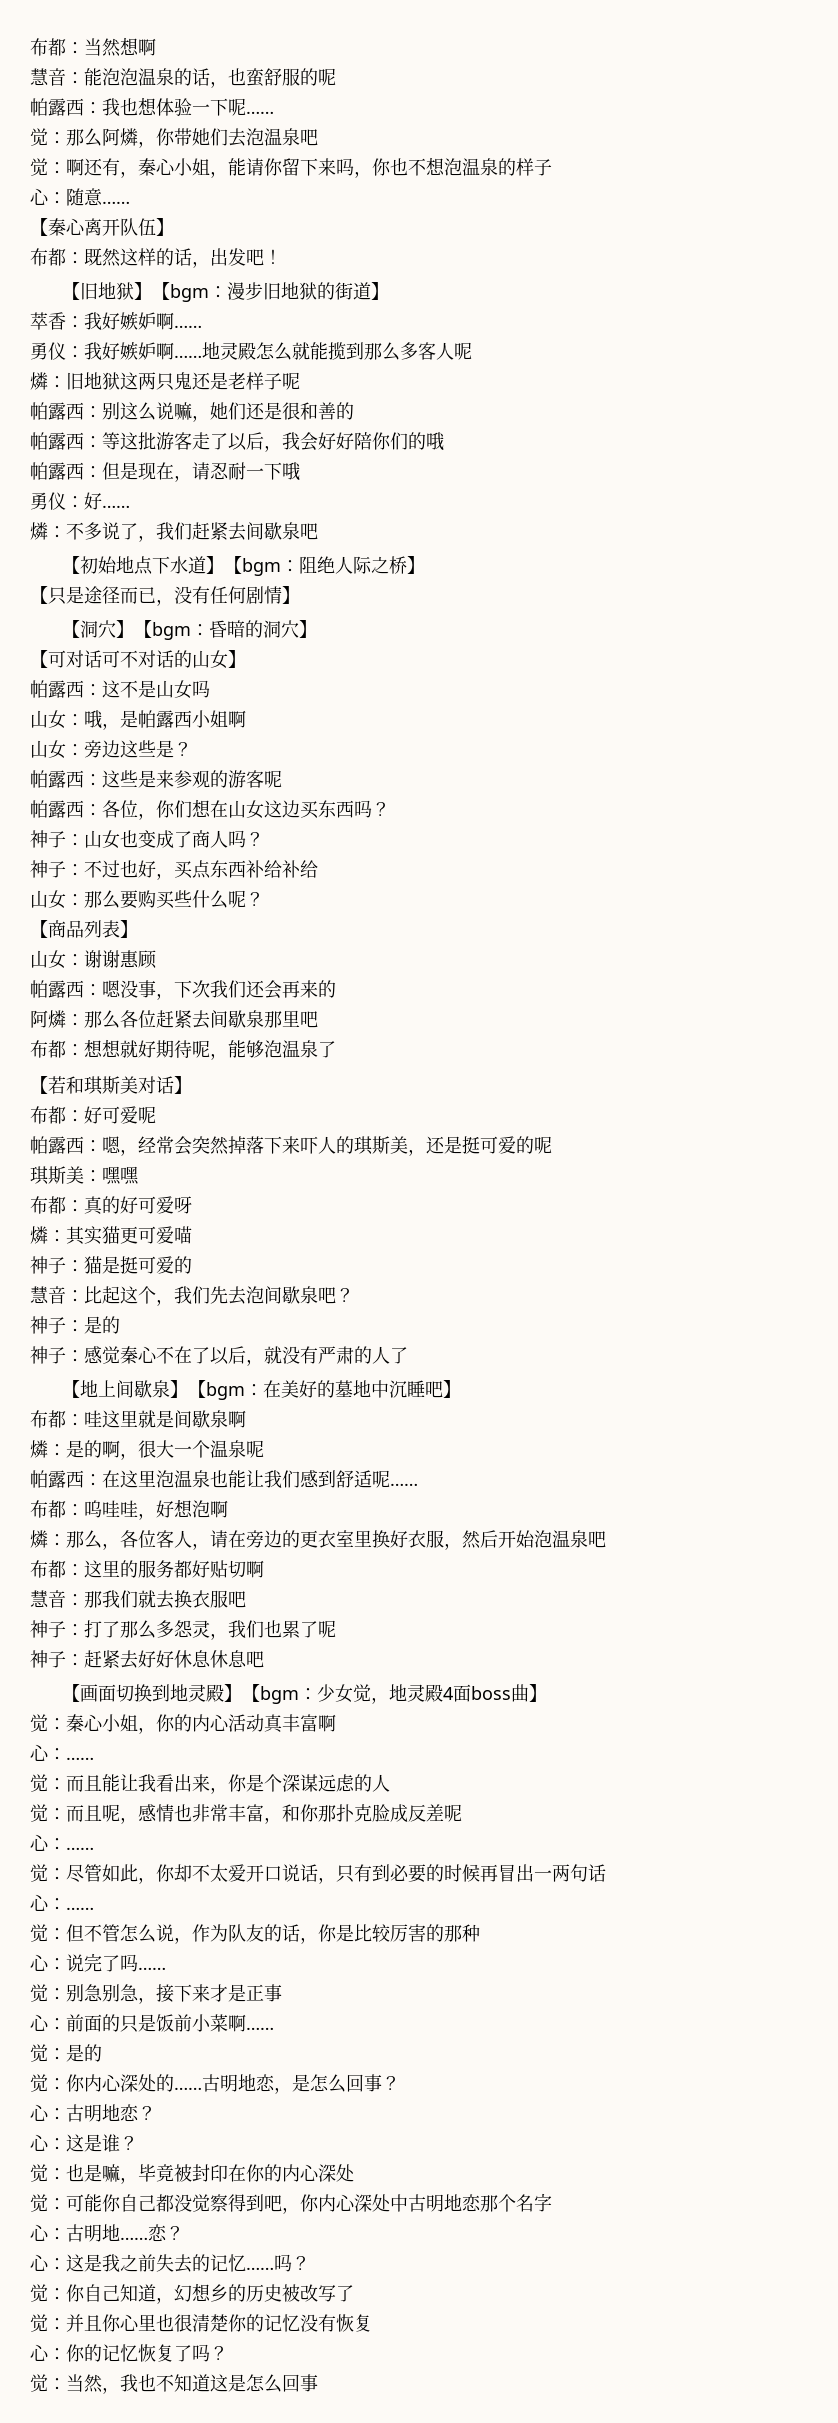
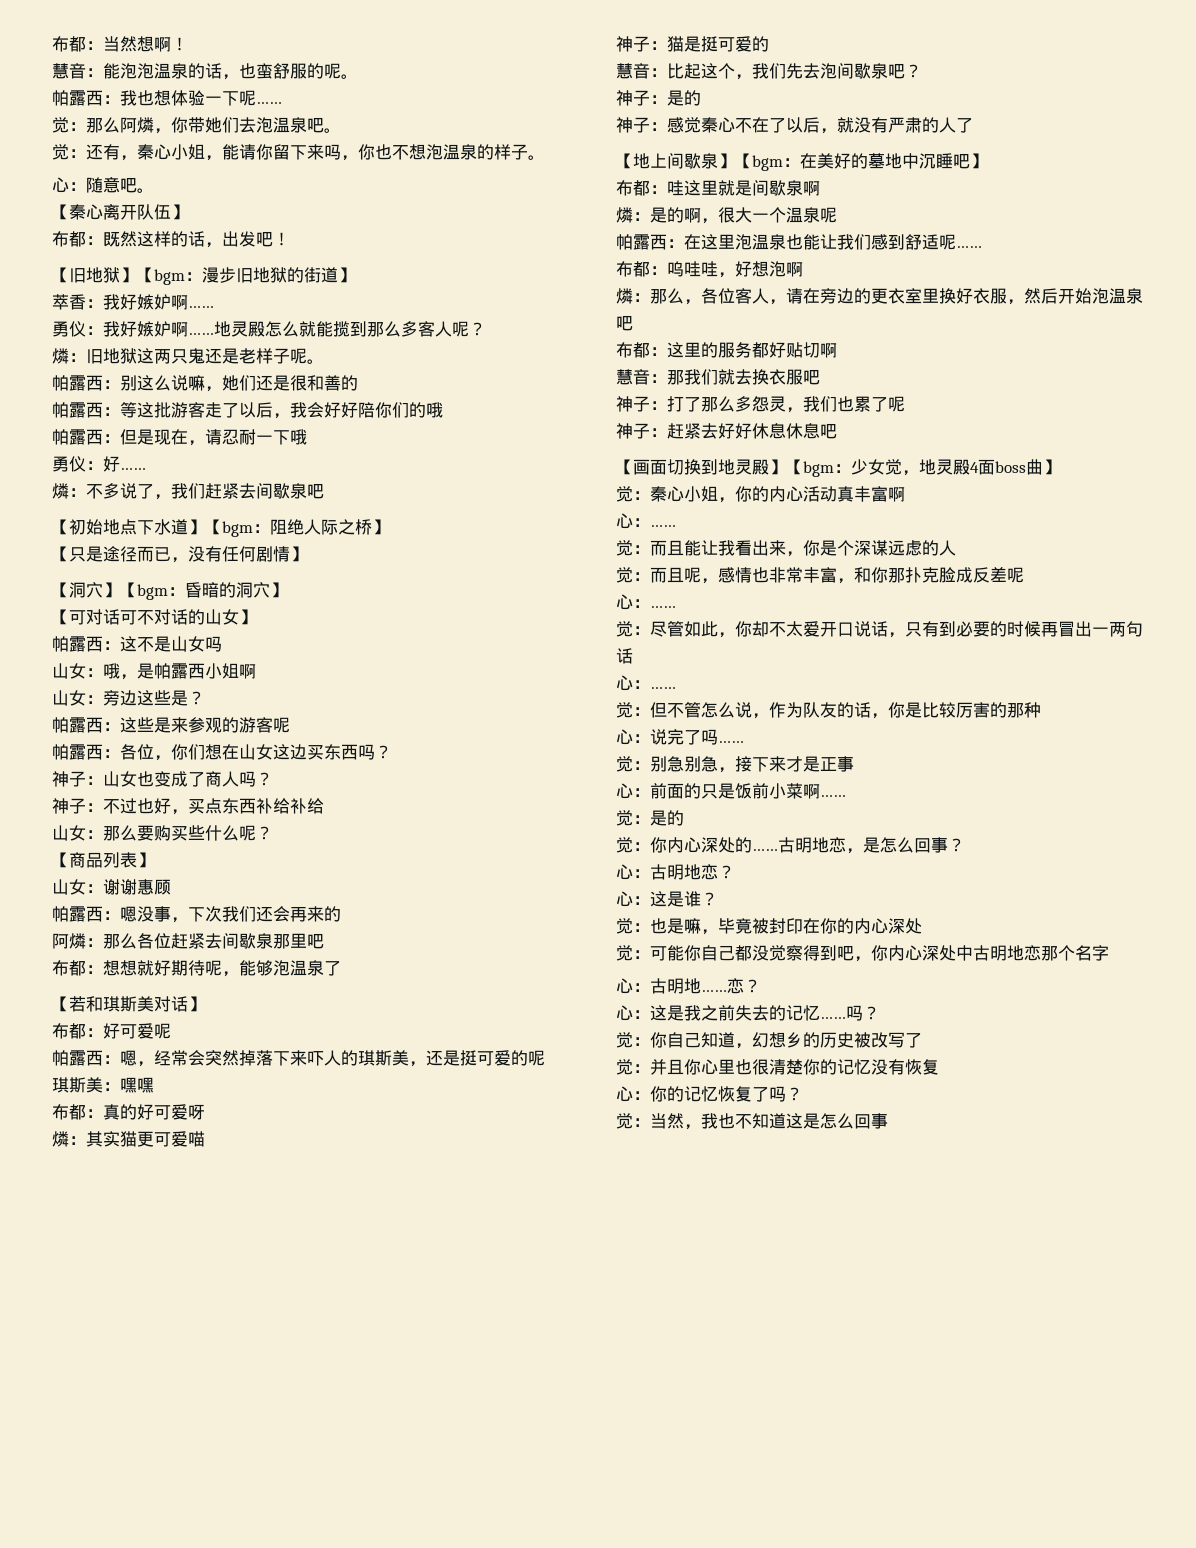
(156, 47) none -> [171,37,188,51] ！
(336, 77) none -> [341,74,358,79] 。
[30,158,84,176] // 觉：啊 -> [324,128,341,133] [52,144,86,160] 。 // 觉：
(552, 167) none -> [528,155,545,160] 。
[102,201,130,204] …… -> [120,177,154,193] 吧。
(472, 351) none -> [469,322,486,336] ？
(300, 381) none -> [307,359,324,364] 。

